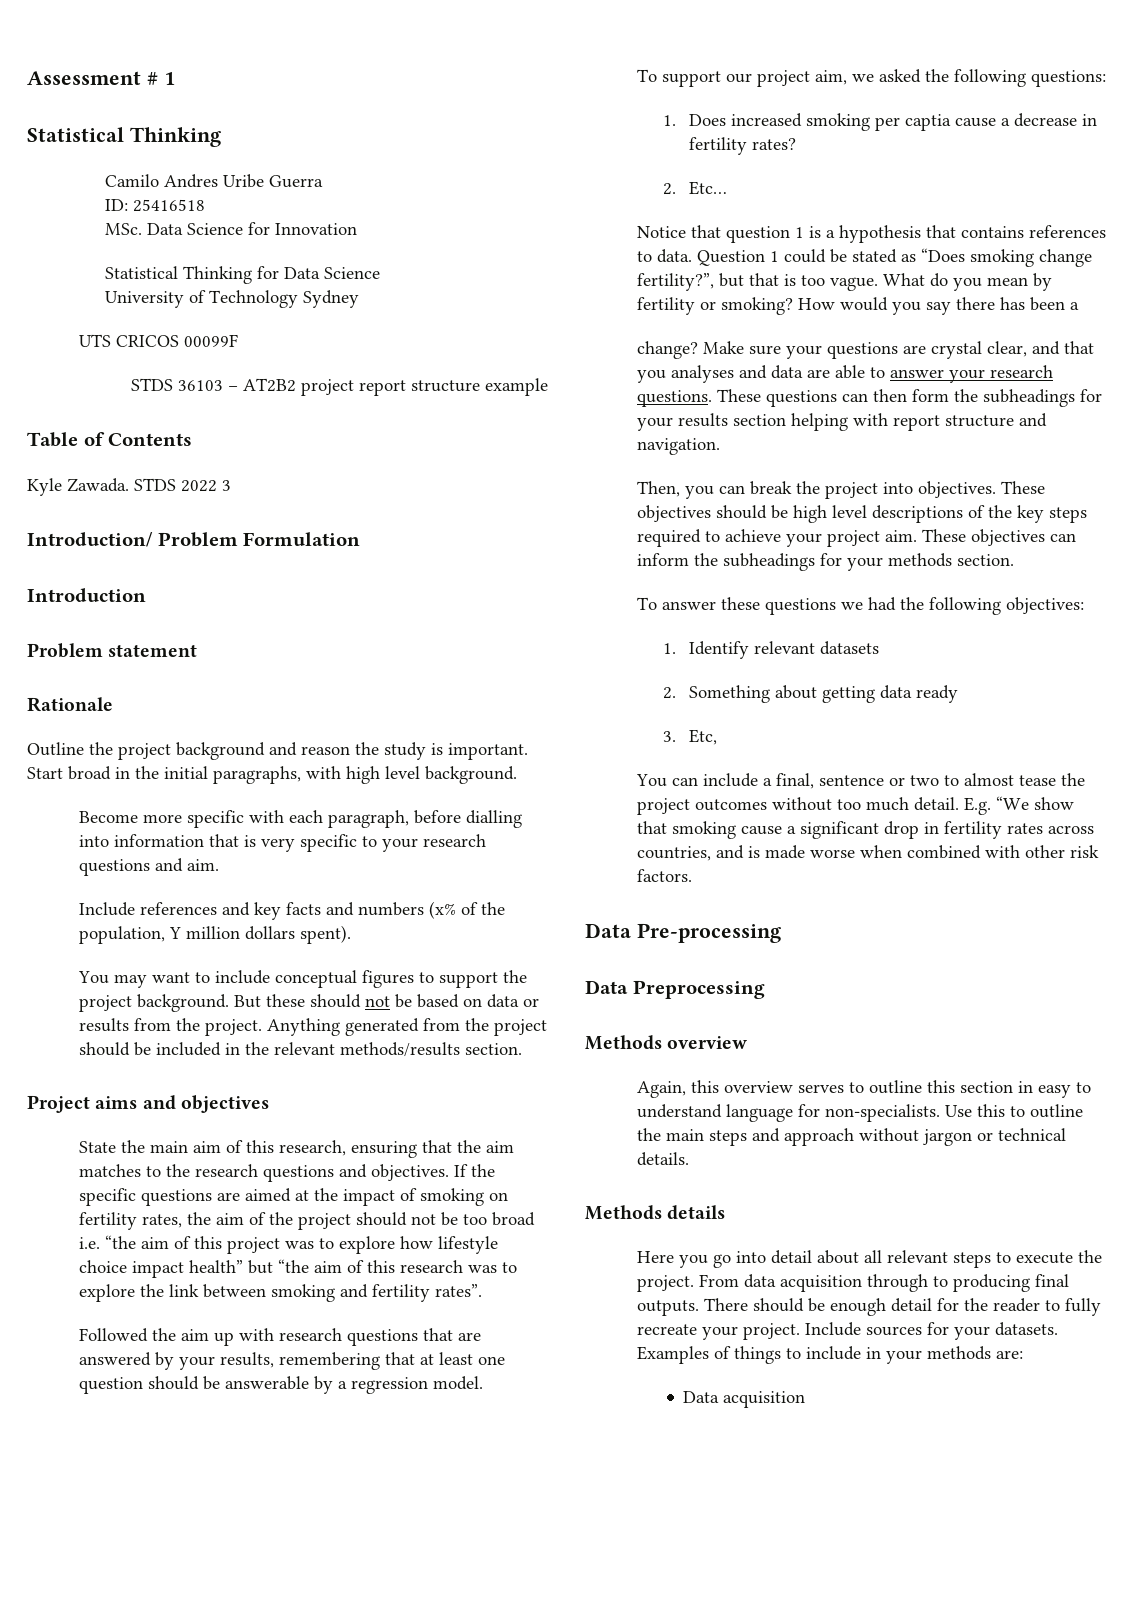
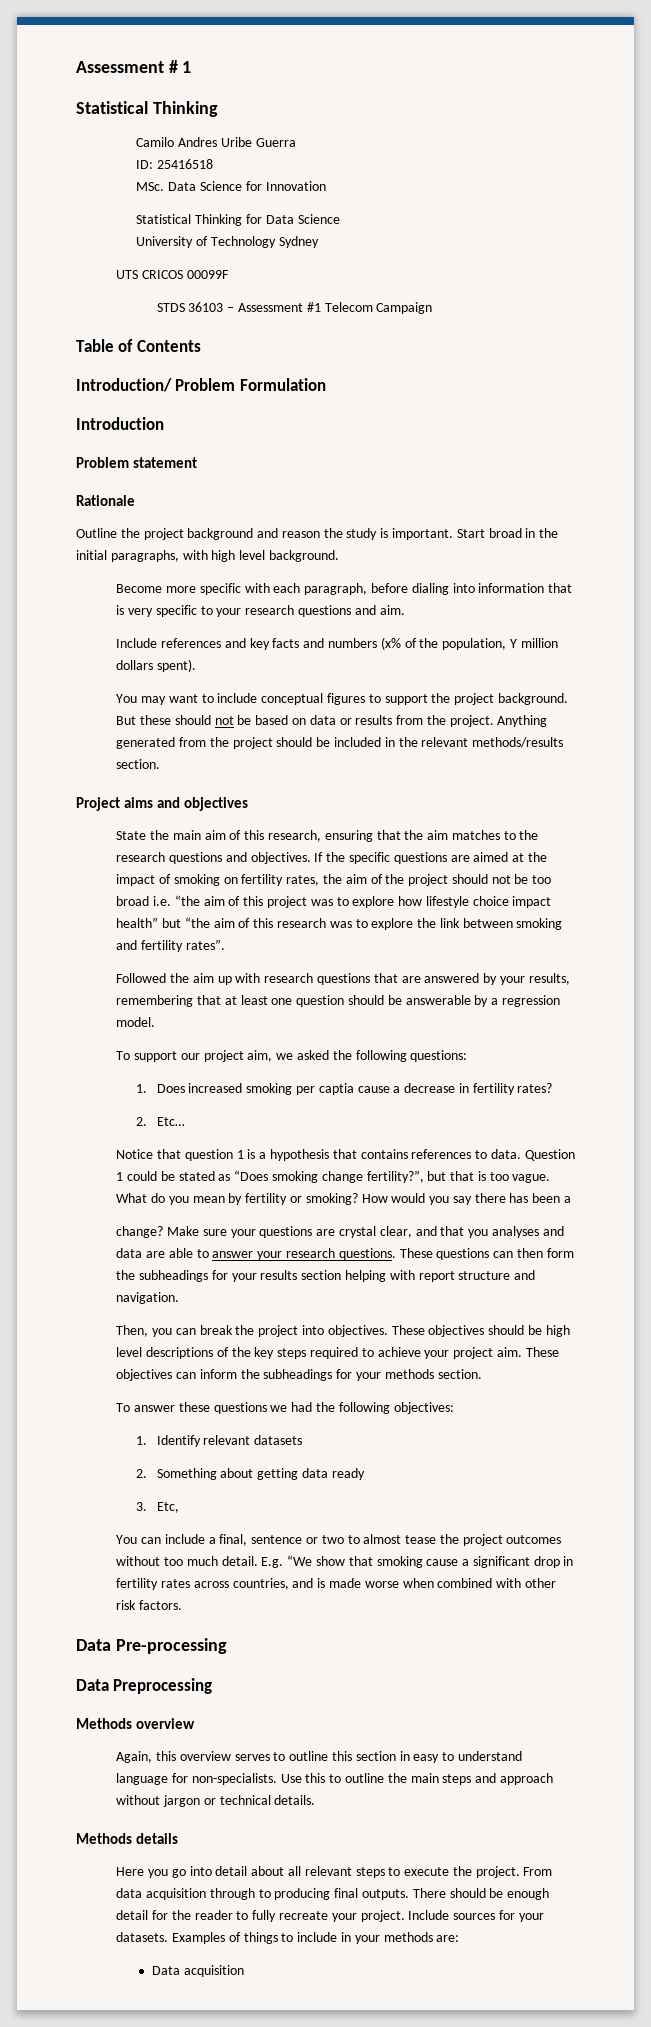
[243,378,549,396] [27,432,193,447] [27,478,231,496] AT2B2 project report structure example // Table of Contents // Kyle Zawada. STDS 2022 3 -> [237,302,433,314] [76,339,201,352] Assessment #1 Telecom Campaign // Table of Contents
[466,810,523,828] dialling -> [411,583,449,595] dialing

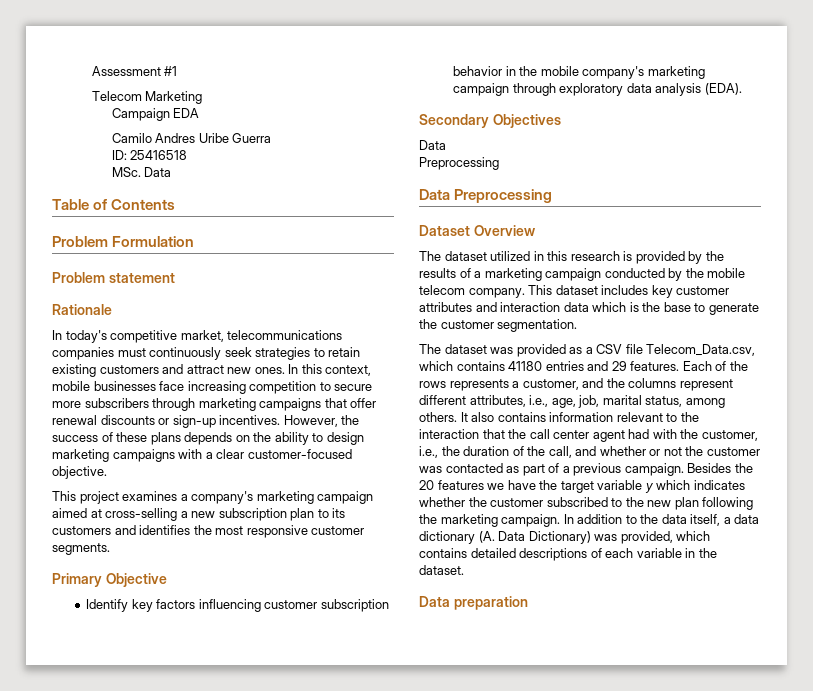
[76,60,192,73] [76,101,218,117] Assessment # 1 // Statistical Thinking -> [91,66,178,76] [91,91,203,104] [111,108,200,121] Assessment #1 // Telecom Marketing // Campaign EDA
[200,181,326,191] [136,214,340,226] [136,236,319,248] [116,270,229,279] [156,302,433,314] Science for Innovation // Statistical Thinking for Data Science // University of Technology Sydney // UTS CRICOS 00099F // STDS 36103 – Assessment #1 Telecom Campaign -> (172, 172) none
[76,378,172,392] Introduction/ -> (176, 204) none
[76,417,164,430] // Introduction -> (195, 241) none
[76,528,559,540] [76,550,339,562] [116,583,573,595] [116,605,405,617] [116,637,558,650] [116,659,197,672] [116,693,568,705] [116,715,548,727] [116,737,564,749] [116,759,161,769] [76,797,249,811] [116,830,539,842] [116,852,547,864] [116,874,552,886] [116,895,552,908] [116,917,563,930] [116,939,225,952] [116,973,570,985] [116,995,560,1007] [116,1017,156,1027] [116,1050,468,1062] [136,1083,553,1095] [136,1117,185,1126] [116,1149,575,1161] [116,1170,551,1183] [116,1193,572,1205] [116,1226,564,1238] [116,1248,574,1260] [116,1270,536,1282] [116,1292,180,1304] [116,1325,570,1337] [116,1347,559,1359] [116,1369,482,1381] [116,1402,454,1414] [136,1435,303,1447] [136,1468,365,1480] [136,1502,179,1513] [116,1534,562,1546] [116,1555,574,1568] [116,1578,556,1590] [116,1600,183,1610] [76,1638,227,1654] Outline the project background and reason the study is important. Start broad in the initial paragraphs, with high level background. // Become more specific with each paragraph, before dialing into information that is very specific to your research questions and aim. // Include references and key facts and numbers (x% of the population, Y million dollars spent). // You may want to include conceptual figures to support the project background. But these should not be based on data or results from the project. Anything generated from the project should be included in the relevant methods/results section. // Project aims and objectives // State the main aim of this research, ensuring that the aim matches to the research questions and objectives. If the specific questions are aimed at the impact of smoking on fertility rates, the aim of the project should not be too broad i.e. “the aim of this project was to explore how lifestyle choice impact health” but “the aim of this research was to explore the link between smoking and fertility rates”. // Followed the aim up with research questions that are answered by your results, remembering that at least one question should be answerable by a regression model. // To support our project aim, we asked the following questions: // 1. Does increased smoking per captia cause a decrease in fertility rates? // 2. Etc… // Notice that question 1 is a hypothesis that contains references to data. Question 1 could be stated as “Does smoking change fertility?”, but that is too vague. What do you mean by fertility or smoking? How would you say there has been a // change? Make sure your questions are crystal clear, and that you analyses and data are able to answer your research questions. These questions can then form the subheadings for your results section helping with report structure and navigation. // Then, you can break the project into objectives. These objectives should be high level descriptions of the key steps required to achieve your project aim. These objectives can inform the subheadings for your methods section. // To answer these questions we had the following objectives: // 1. Identify relevant datasets // 2. Something about getting data ready // 3. Etc, // You can include a final, sentence or two to almost tease the project outcomes without too much detail. E.g. “We show that smoking cause a significant drop in fertility rates across countries, and is made worse when combined with other risk factors. // Data Pre-processing -> [52,330,343,343] [52,347,361,360] [52,364,372,377] [52,381,373,394] [52,398,377,411] [52,415,360,428] [52,432,364,445] [52,449,352,462] [52,466,107,479] [52,491,374,504] [52,508,346,521] [52,525,365,538] [52,543,110,555] [52,573,167,587] [86,599,389,612] [453,66,705,79] [453,83,742,96] [419,114,561,128] [419,140,446,150] [419,157,499,170] In today's competitive market, telecommunications companies must continuously seek strategies to retain existing customers and attract new ones. In this context, mobile businesses face increasing competition to secure more subscribers through marketing campaigns that offer renewal discounts or sign-up incentives. However, the success of these plans depends on the ability to design marketing campaigns with a clear customer-focused objective. // This project examines a company's marketing campaign aimed at cross-selling a new subscription plan to its customers and identifies the most responsive customer segments. // Primary Objective // Identify key factors influencing customer subscription behavior in the mobile company's marketing campaign through exploratory data analysis (EDA). // Secondary Objectives // Data // Preprocessing
[76,1718,196,1729] [116,1751,522,1763] [116,1773,553,1785] [116,1795,316,1807] [76,1833,179,1844] [116,1866,553,1878] [116,1888,550,1900] [116,1910,544,1922] [116,1932,460,1944] [151,1965,244,1977] Methods overview // Again, this overview serves to outline this section in easy to understand language for non-specialists. Use this to outline the main steps and approach without jargon or technical details. // Methods details // Here you go into detail about all relevant steps to execute the project. From data acquisition through to producing final outputs. There should be enough detail for the reader to fully recreate your project. Include sources for your datasets. Examples of things to include in your methods are: // Data acquisition -> [419,225,536,236] [419,251,724,264] [419,268,746,281] [419,285,730,298] [419,302,759,315] [419,319,578,332] [419,344,756,357] [419,361,748,371] [419,378,733,391] [419,395,725,408] [419,412,699,422] [419,429,758,442] [419,446,760,458] [419,463,753,476] [419,480,745,493] [419,497,754,510] [419,514,760,527] [419,531,711,544] [419,548,717,561] [419,565,464,575] [419,596,528,610] Dataset Overview // The dataset utilized in this research is provided by the results of a marketing campaign conducted by the mobile telecom company. This dataset includes key customer attributes and interaction data which is the base to generate the customer segmentation. // The dataset was provided as a CSV file Telecom_Data.csv, which contains 41180 entries and 29 features. Each of the rows represents a customer, and the columns represent different attributes, i.e., age, job, marital status, among others. It also contains information relevant to the interaction that the call center agent had with the customer, i.e., the duration of the call, and whether or not the customer was contacted as part of a previous campaign. Besides the 20 features we have the target variable y which indicates whether the customer subscribed to the new plan following the marketing campaign. In addition to the data itself, a data dictionary (A. Data Dictionary) was provided, which contains detailed descriptions of each variable in the dataset. // Data preparation

